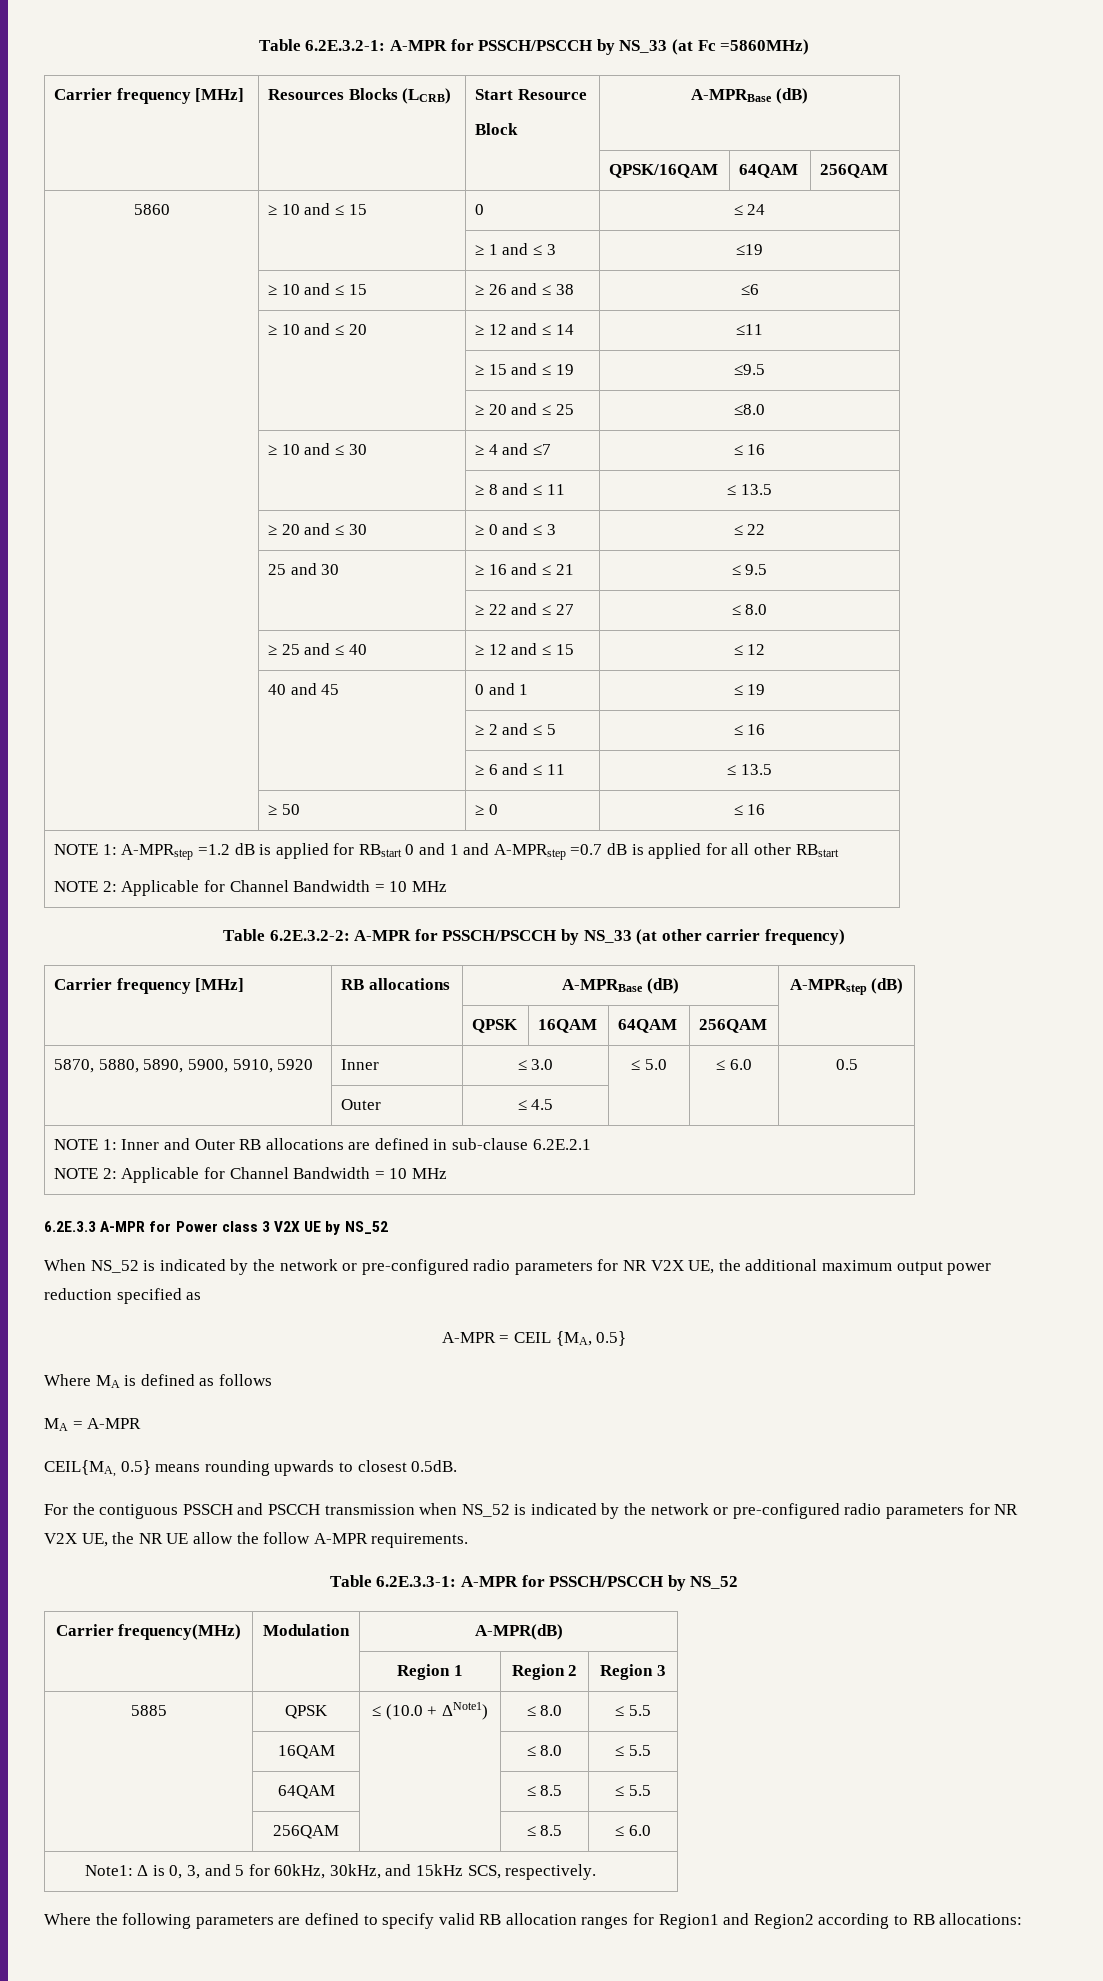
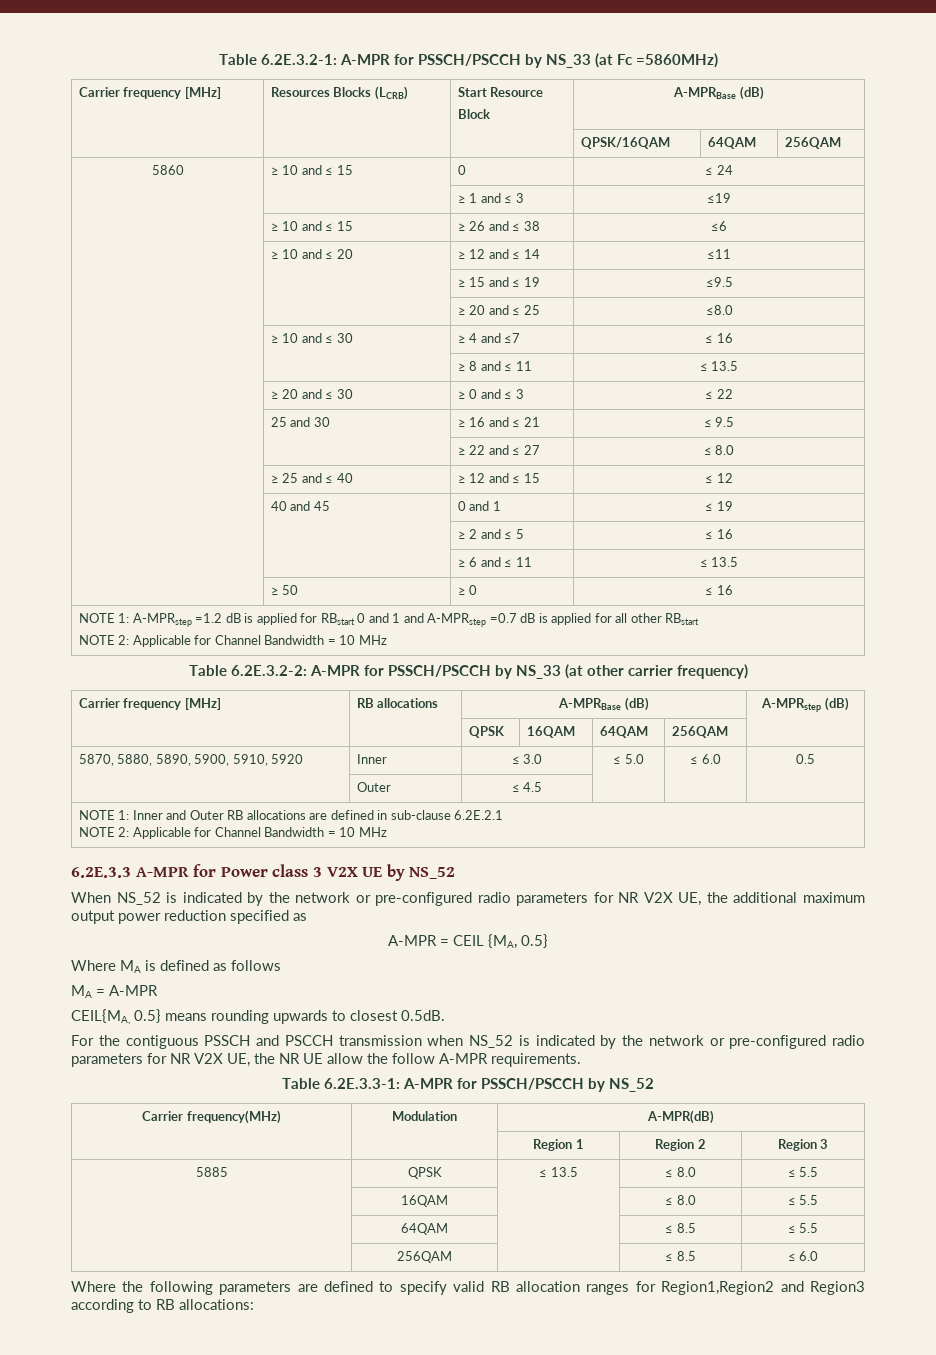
[385,1702,488,1720] (10.0 + ΔNote1) -> [550,1167,578,1177] 13.5
[84,1864,597,1880] // Note1: Δ is 0, 3, and 5 for 60kHz, 30kHz, and 15kHz SCS, respectively. -> (819, 1256) none
[658,1913,814,1929] Region1 and Region2 -> [661,1281,865,1295] Region1,Region2 and Region3

